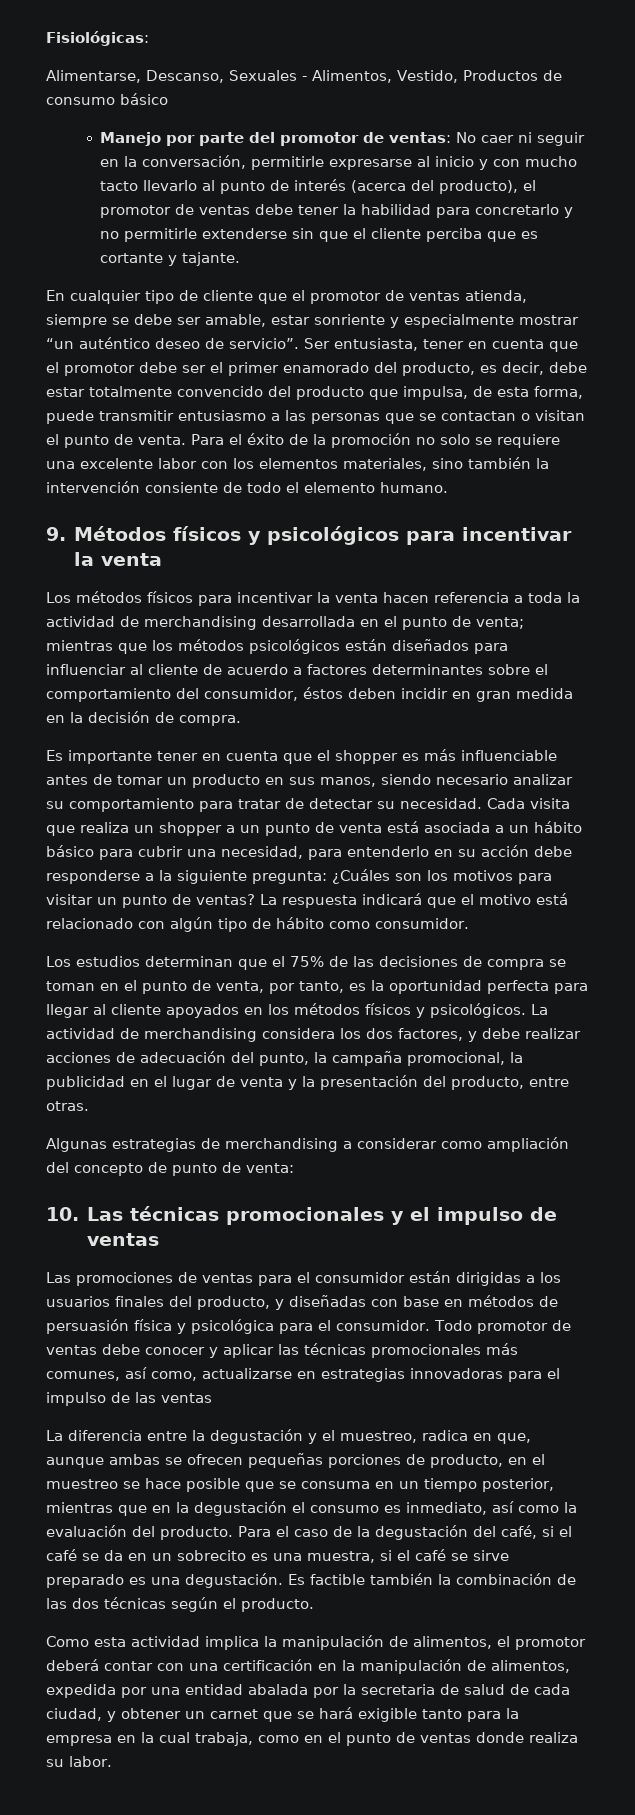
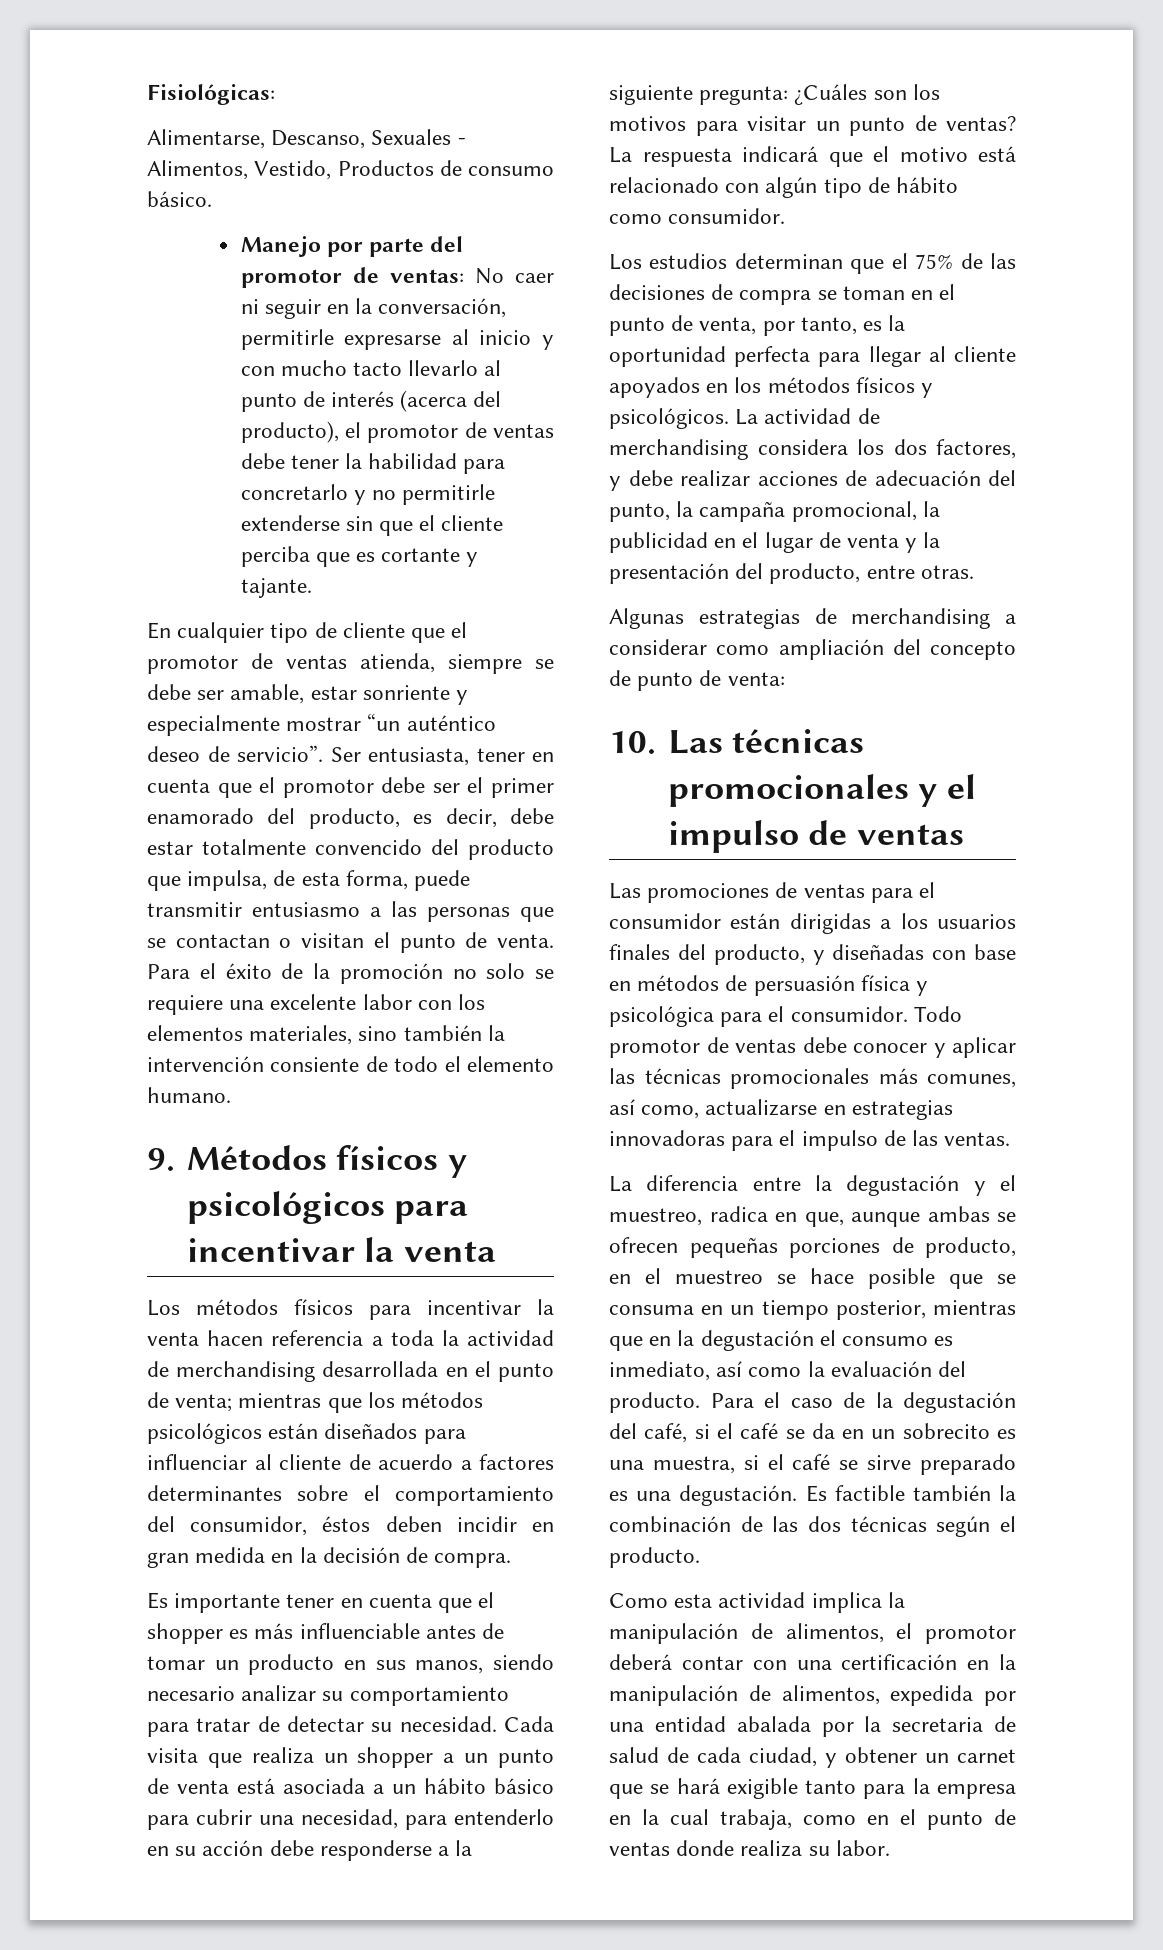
[120,93,168,105] básico -> [147,191,212,207] básico.
[161,1393,212,1403] ventas -> [944,1132,1011,1146] ventas.

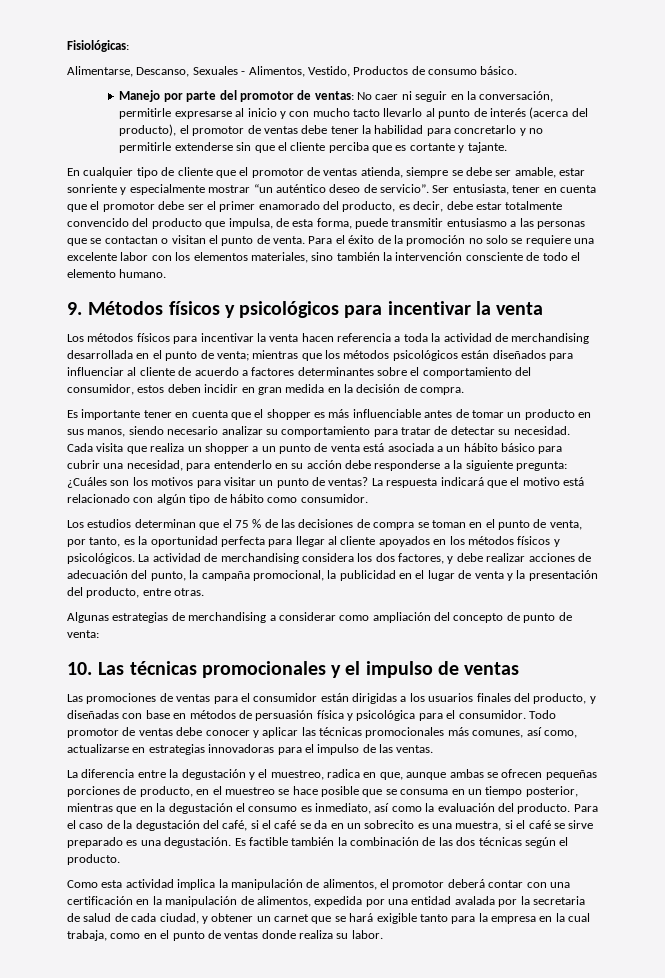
[270,1057,360,1072] consiente -> [465,252,523,261] consciente
[322,1516,371,1532] éstos -> [137,385,165,393] estos
[915,254,954,269] 75% -> [234,519,262,528] 75 %
[736,1716,811,1732] abalada -> [454,896,495,905] avalada

